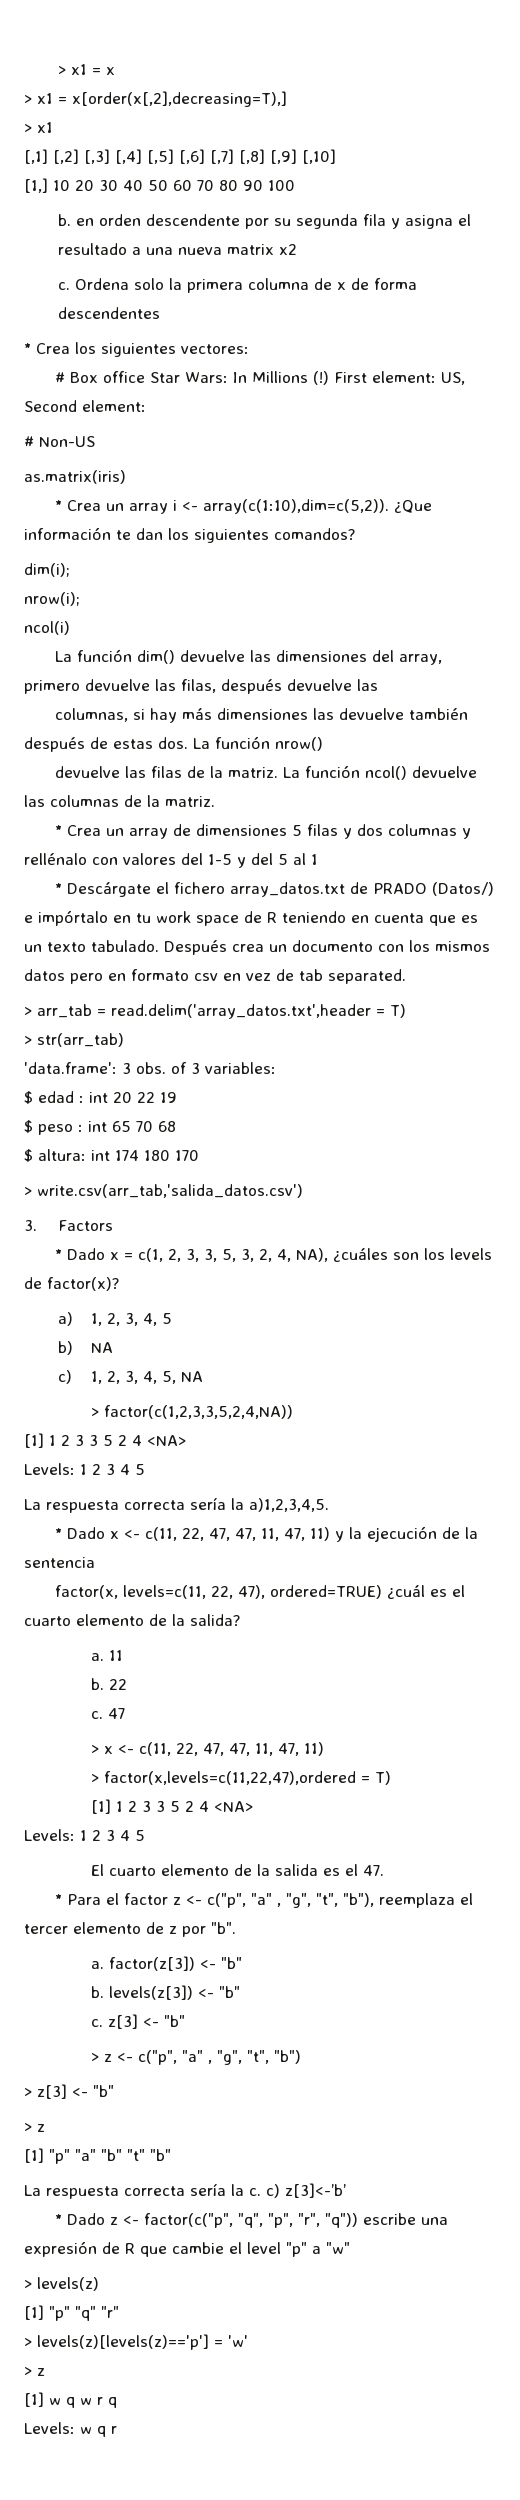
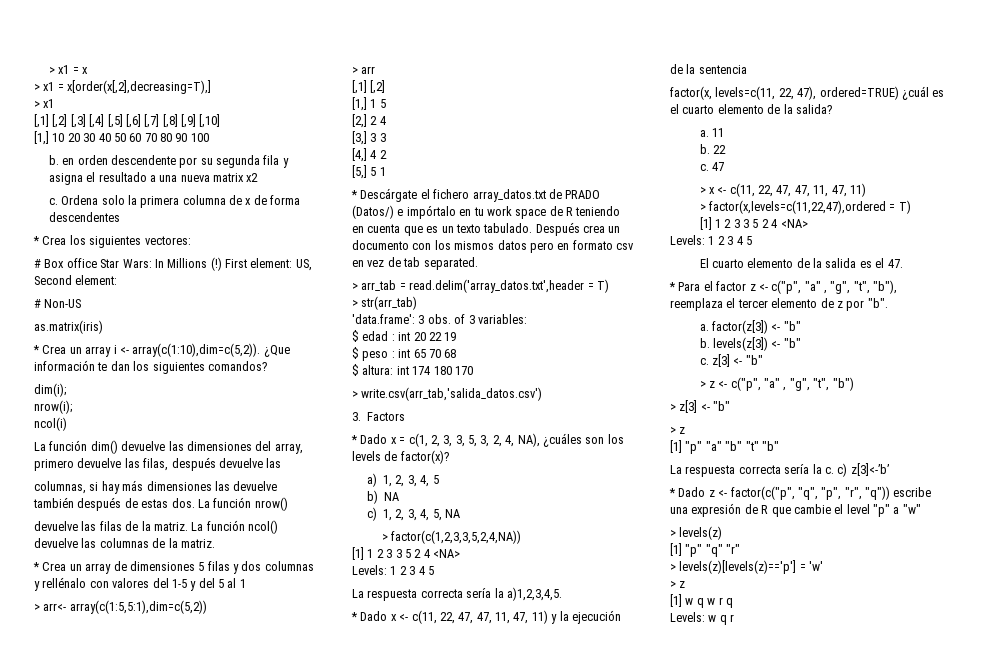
(318, 859) none -> [34,600,207,614] [352,66,376,74] [352,80,386,94] [352,97,386,111] [352,114,386,128] [352,131,386,145] [352,148,387,162] [352,165,386,179] // > arr<- array(c(1:5,5:1),dim=c(5,2)) // > arr // [,1] [,2] // [1,] 1 5 // [2,] 2 4 // [3,] 3 3 // [4,] 4 2 // [5,] 5 1

